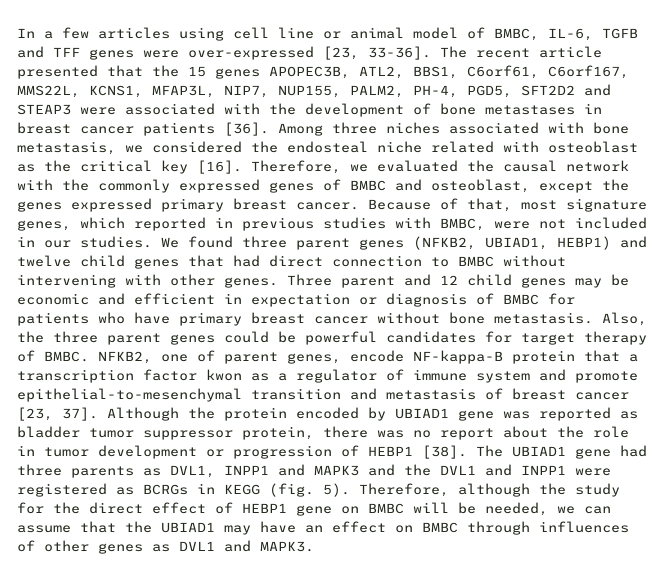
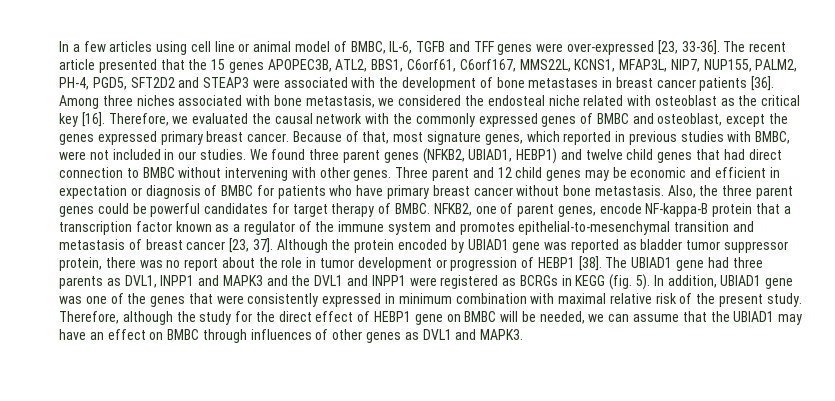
[206,369,242,381] kwon -> [175,221,212,232] known
(404, 375) none -> [315,221,335,232] the
[575,371,638,383] promote -> [459,222,515,235] promotes
(350, 490) none -> [653,275,794,289] [59,293,802,307] In addition, UBIAD1 gene was one of the genes that were consistently expressed in minimum combination with maximal relative risk of the present study.

